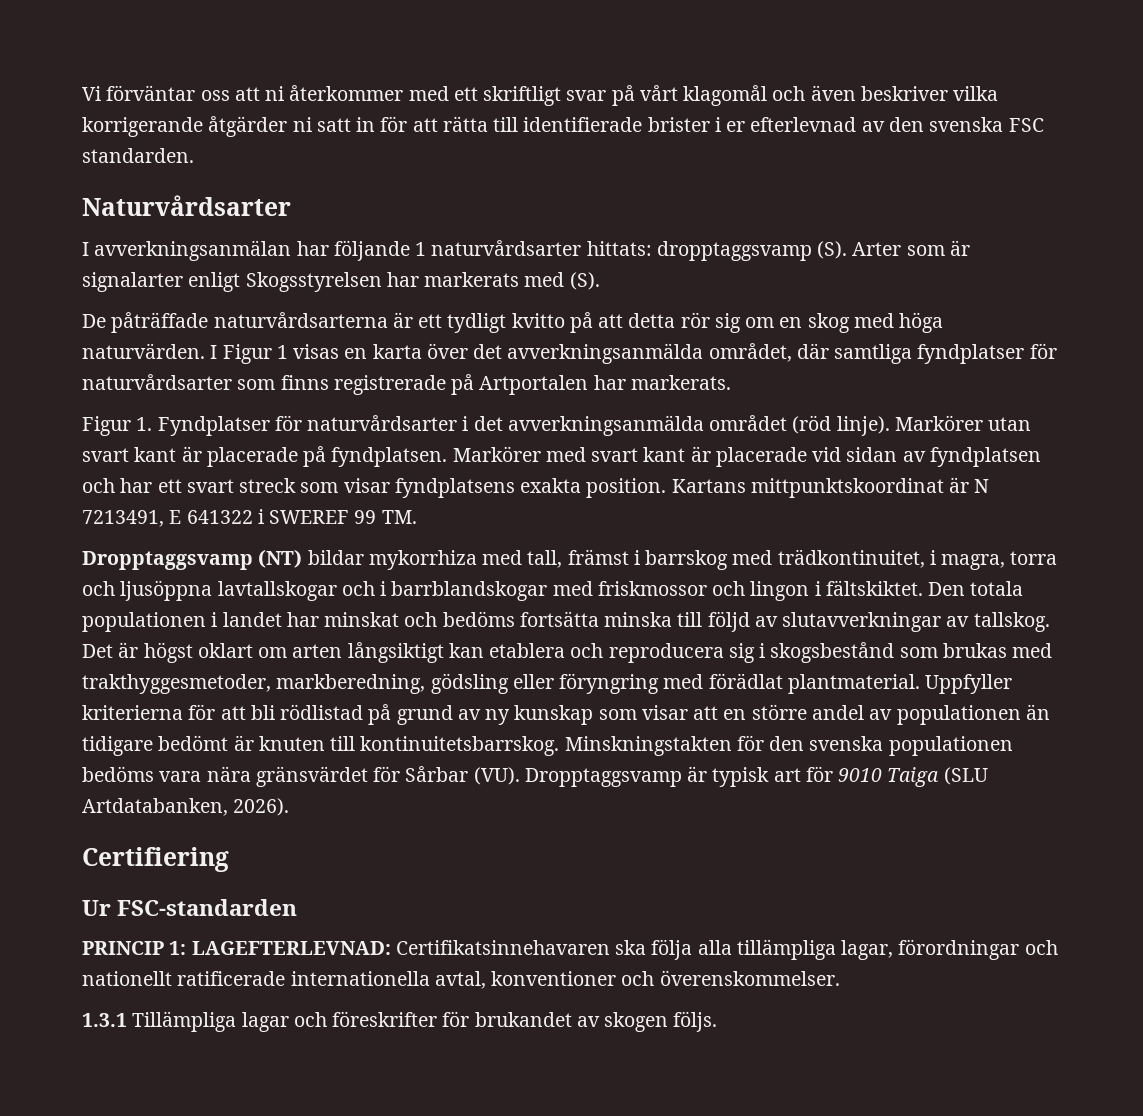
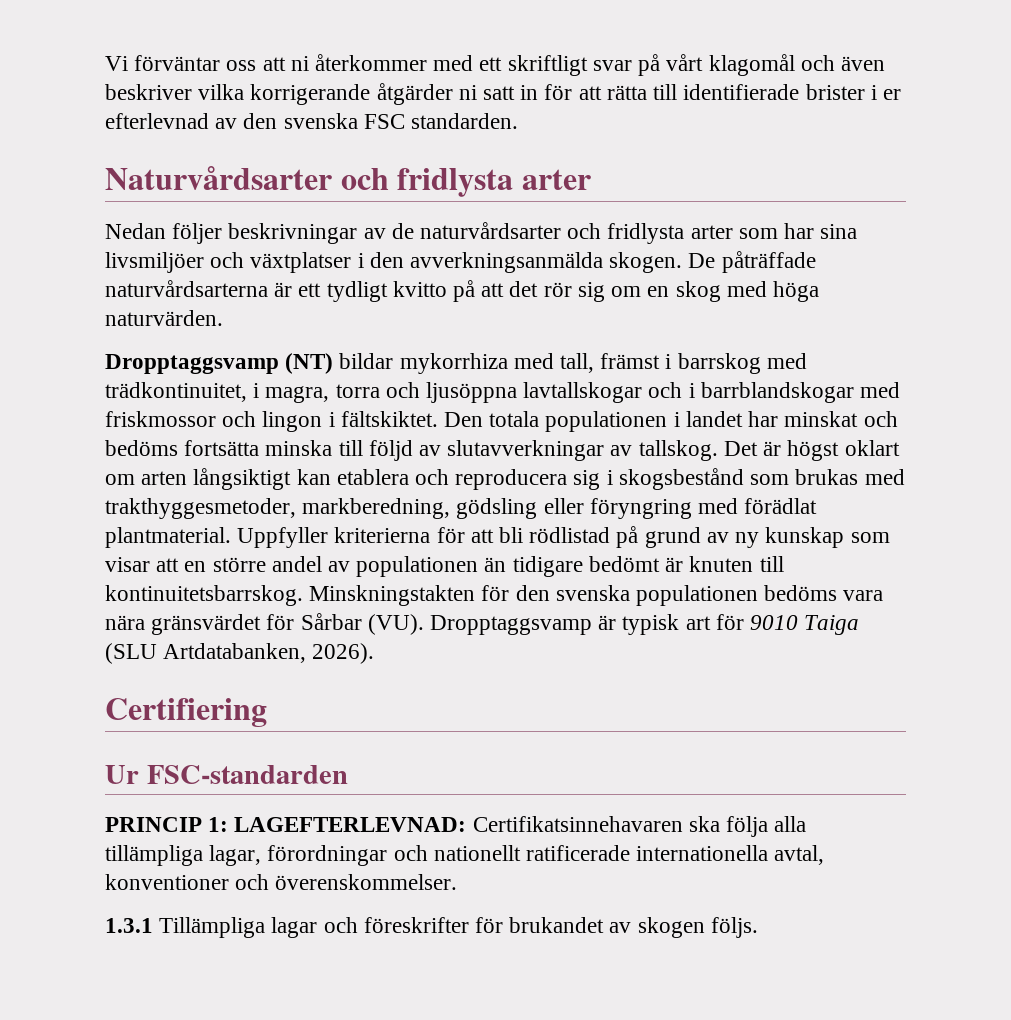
[82,240,970,261] [82,272,600,292] // I avverkningsanmälan har följande 1 naturvårdsarter hittats: dropptaggsvamp (S). Arter som är signalarter enligt Skogsstyrelsen har markerats med (S). // -> [340,168,591,197] [105,222,858,244] [105,252,683,273] och fridlysta arter // Nedan följer beskrivningar av de naturvårdsarter och fridlysta arter som har sina livsmiljöer och växtplatser i den avverkningsanmälda skogen.
[628,313,676,328] detta -> [509,281,539,297] det
[210,343,1057,364] [82,374,731,395] [82,415,1032,436] [82,446,1041,467] [82,477,990,498] [82,509,417,527] I Figur 1 visas en karta över det avverkningsanmälda området, där samtliga fyndplatser för naturvårdsarter som finns registrerade på Artportalen har markerats. // Figur 1. Fyndplatser för naturvårdsarter i det avverkningsanmälda området (röd linje). Markörer utan svart kant är placerade på fyndplatsen. Markörer med svart kant är placerade vid sidan av fyndplatsen och har ett svart streck som visar fyndplatsens exakta position. Kartans mittpunktskoordinat är N 7213491, E 641322 i SWEREF 99 TM. -> (223, 318) none

